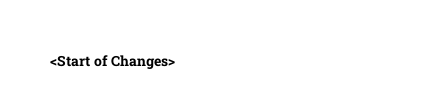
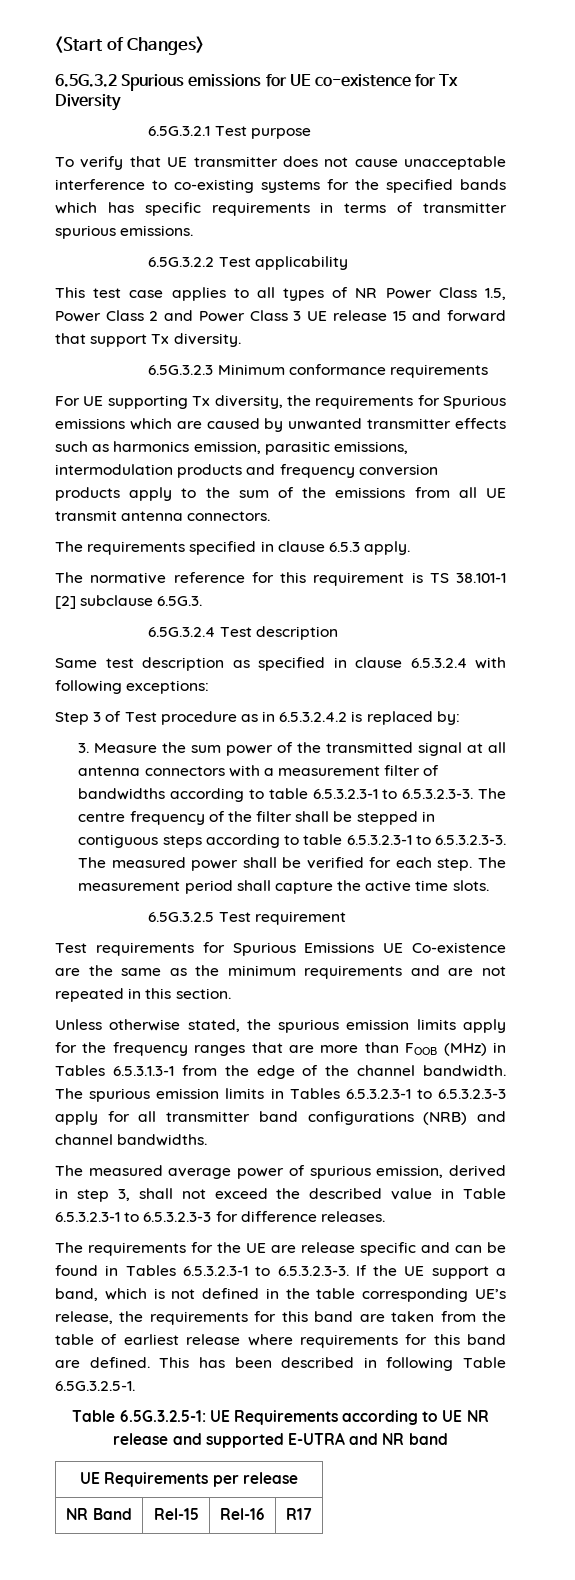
(175, 62) none -> [55,74,459,91] [55,94,121,111] [148,126,311,139] [55,156,506,170] [55,179,506,193] [55,202,507,216] [55,225,194,239] [148,256,348,270] [55,287,507,301] [55,310,506,322] [55,333,241,347] [148,364,488,378] [55,395,506,409] [55,418,506,432] [55,441,408,455] [55,464,438,478] [55,487,506,501] [55,510,271,521] [55,541,411,555] [55,572,506,586] [55,595,203,609] [148,626,338,640] [55,657,506,671] [55,680,210,694] [55,711,460,725] [78,742,506,756] [78,765,440,777] [78,788,507,802] [78,811,435,825] [78,834,507,848] [78,857,506,871] [78,880,489,894] [148,911,346,925] [55,942,506,956] [55,965,506,979] [55,988,231,1002] [55,1019,506,1033] [55,1042,506,1056] [55,1065,506,1079] [55,1088,506,1102] [55,1111,506,1125] [55,1134,208,1146] [55,1165,507,1179] [55,1188,506,1202] [55,1211,385,1222] [55,1242,506,1256] [55,1265,507,1279] [55,1288,506,1302] [55,1311,507,1325] [55,1334,506,1348] [55,1357,506,1371] [55,1381,135,1391] [72,1410,489,1425] [113,1432,448,1448] [80,1472,298,1487] [66,1508,132,1520] [153,1508,199,1520] [220,1508,265,1520] [286,1508,312,1520] // 6.5G.3.2 Spurious emissions for UE co-existence for Tx Diversity // 6.5G.3.2.1 Test purpose // To verify that UE transmitter does not cause unacceptable interference to co-existing systems for the specified bands which has specific requirements in terms of transmitter spurious emissions. // 6.5G.3.2.2 Test applicability // This test case applies to all types of NR Power Class 1.5, Power Class 2 and Power Class 3 UE release 15 and forward that support Tx diversity. // 6.5G.3.2.3 Minimum conformance requirements // For UE supporting Tx diversity, the requirements for Spurious emissions which are caused by unwanted transmitter effects such as harmonics emission, parasitic emissions, intermodulation products and frequency conversion products apply to the sum of the emissions from all UE transmit antenna connectors. // The requirements specified in clause 6.5.3 apply. // The normative reference for this requirement is TS 38.101-1 [2] subclause 6.5G.3. // 6.5G.3.2.4 Test description // Same test description as specified in clause 6.5.3.2.4 with following exceptions: // Step 3 of Test procedure as in 6.5.3.2.4.2 is replaced by: // 3. Measure the sum power of the transmitted signal at all antenna connectors with a measurement filter of bandwidths according to table 6.5.3.2.3-1 to 6.5.3.2.3-3. The centre frequency of the filter shall be stepped in contiguous steps according to table 6.5.3.2.3-1 to 6.5.3.2.3-3. The measured power shall be verified for each step. The measurement period shall capture the active time slots. // 6.5G.3.2.5 Test requirement // Test requirements for Spurious Emissions UE Co-existence are the same as the minimum requirements and are not repeated in this section. // Unless otherwise stated, the spurious emission limits apply for the frequency ranges that are more than FOOB (MHz) in Tables 6.5.3.1.3-1 from the edge of the channel bandwidth. The spurious emission limits in Tables 6.5.3.2.3-1 to 6.5.3.2.3-3 apply for all transmitter band configurations (NRB) and channel bandwidths. // The measured average power of spurious emission, derived in step 3, shall not exceed the described value in Table 6.5.3.2.3-1 to 6.5.3.2.3-3 for difference releases. // The requirements for the UE are release specific and can be found in Tables 6.5.3.2.3-1 to 6.5.3.2.3-3. If the UE support a band, which is not defined in the table corresponding UE’s release, the requirements for this band are taken from the table of earliest release where requirements for this band are defined. This has been described in following Table 6.5G.3.2.5-1. // Table 6.5G.3.2.5-1: UE Requirements according to UE NR release and supported E-UTRA and NR band // UE Requirements per release // NR Band | Rel-15 | Rel-16 | R17

